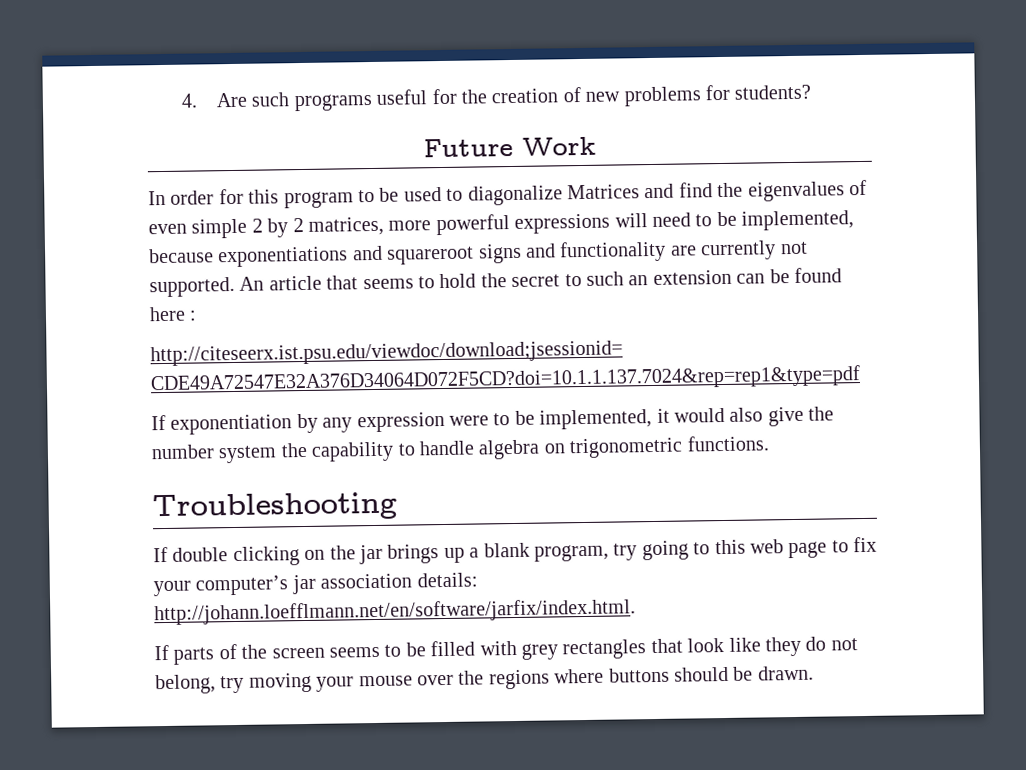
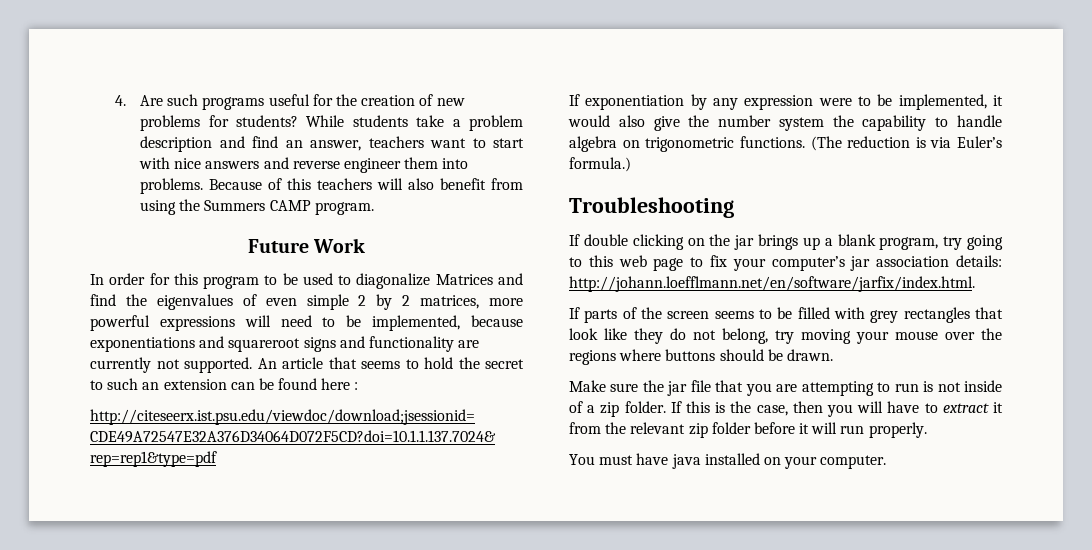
(812, 92) none -> [306,115,523,131] [140,136,524,152] [139,157,469,173] [140,178,523,194] [140,199,374,215] While students take a problem description and find an answer, teachers want to start with nice answers and reverse engineer them into problems. Because of this teachers will also benefit from using the Summers CAMP program.
(769, 443) none -> [810,136,1002,151] [569,157,631,172] (The reduction is via Euler’s formula.)
(814, 673) none -> [569,380,1002,396] [569,401,1003,417] [569,422,927,438] [569,453,887,469] // Make sure the jar file that you are attempting to run is not inside of a zip folder. If this is the case, then you will have to extract it from the relevant zip folder before it will run properly. // You must have java installed on your computer.

